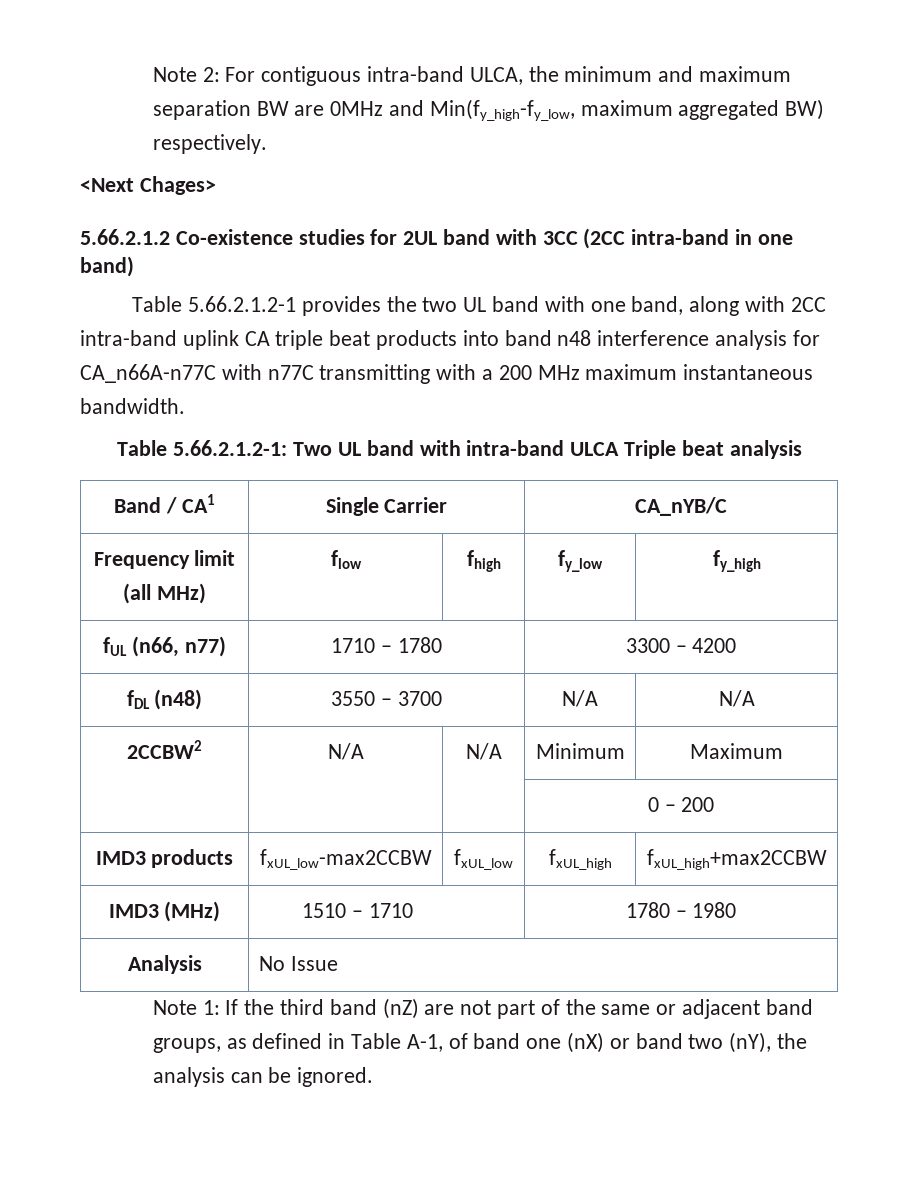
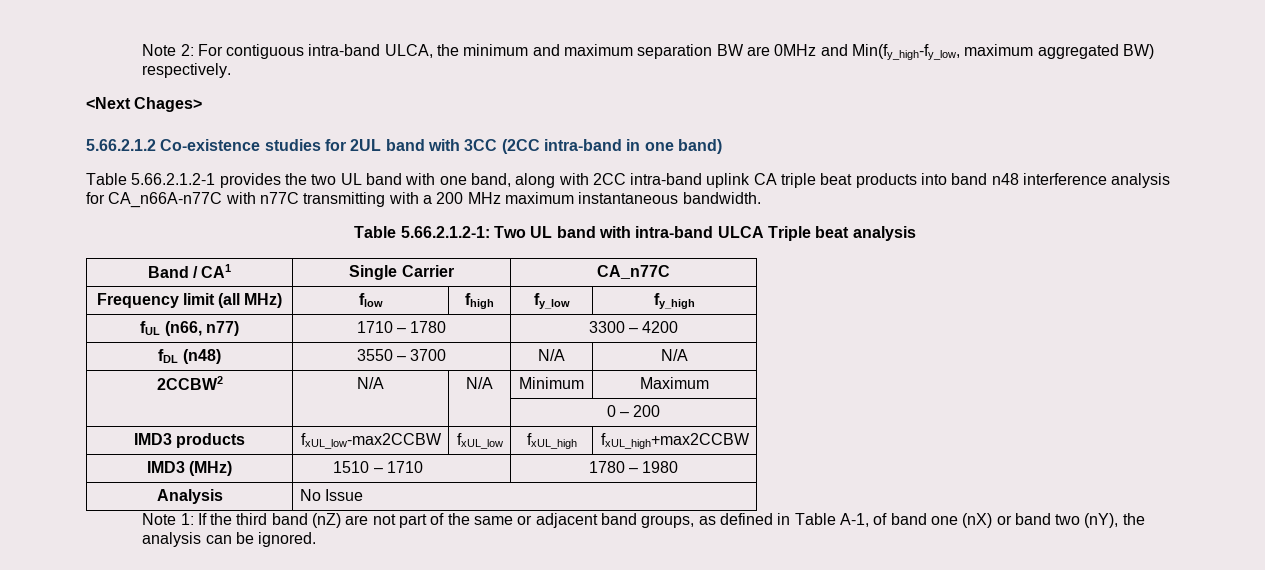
[635,497,727,516] CA_nYB/C -> [597,265,670,279] CA_n77C

